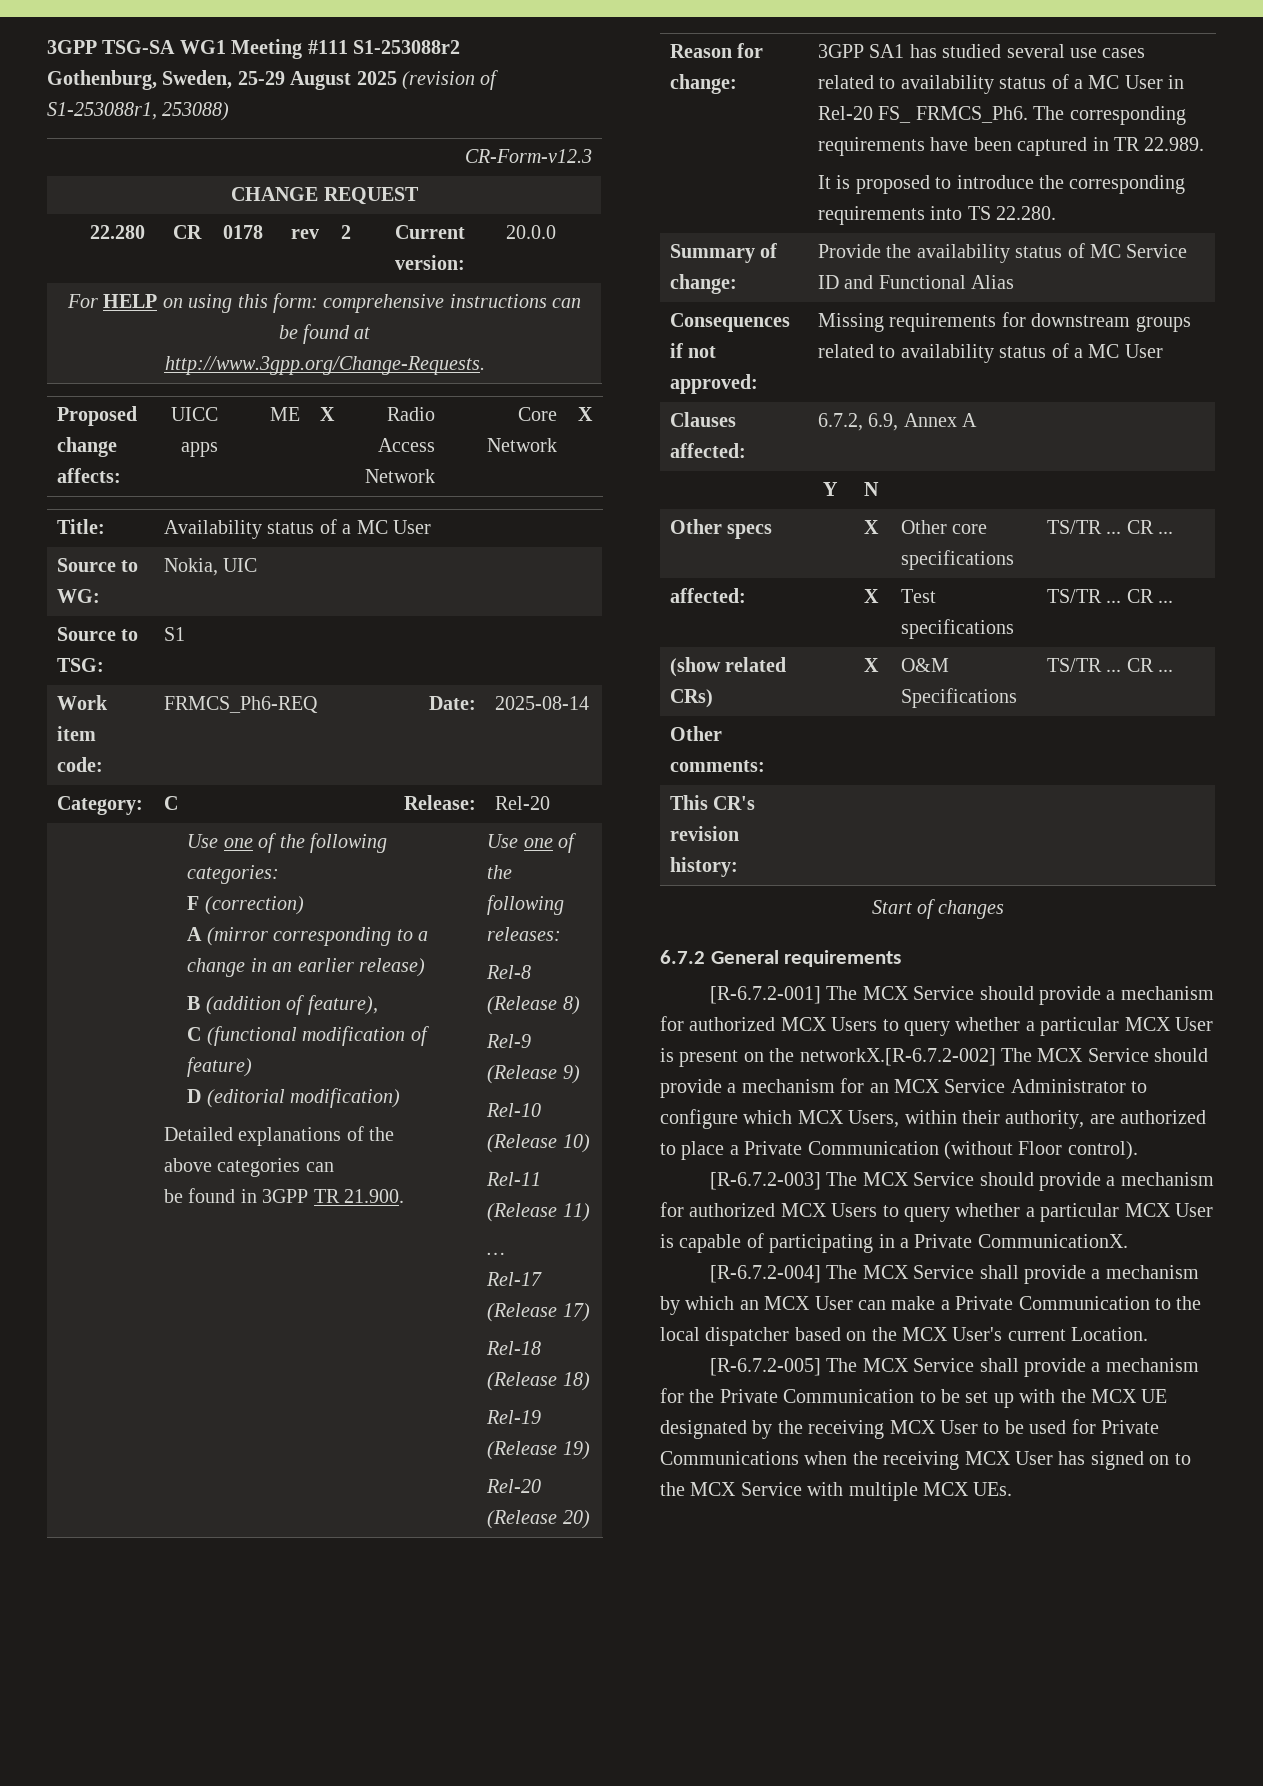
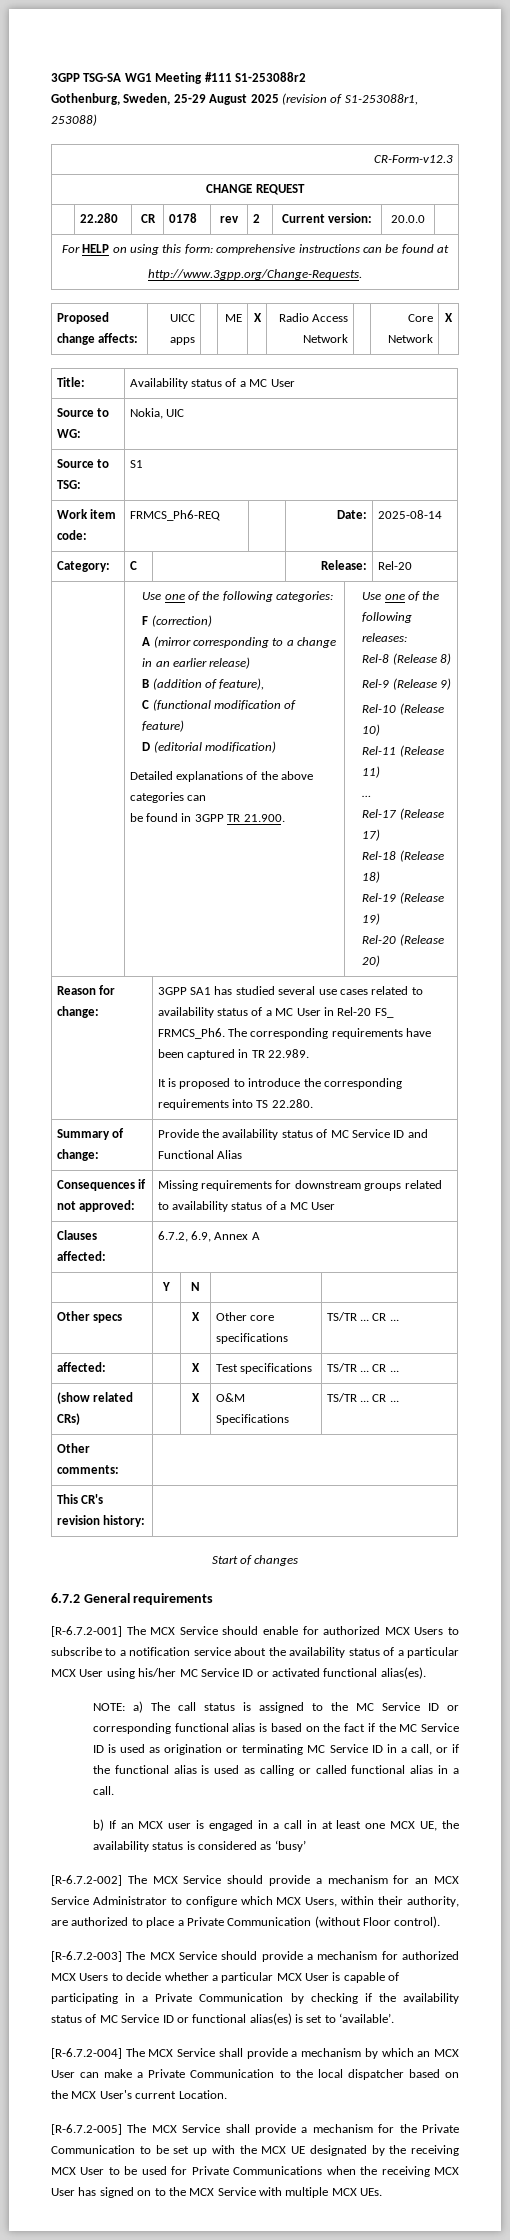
[1039,986,1214,1005] [660,1016,1213,1036] [660,1048,996,1067] provide a mechanism for authorized MCX Users to query whether a particular MCX User is present on the networkX.[R-6.7.2-002] -> [263,1626,460,1635] [51,1647,459,1658] [51,1667,426,1679] [92,1701,460,1713] [92,1723,460,1734] [92,1744,459,1755] [92,1765,459,1776] [92,1786,114,1795] [92,1819,460,1831] [92,1840,306,1852] [51,1875,122,1886] enable for authorized MCX Users to subscribe to a notification service about the availability status of a particular MCX User using his/her MC Service ID or activated functional alias(es). // NOTE: a) The call status is assigned to the MC Service ID or corresponding functional alias is based on the fact if the MC Service ID is used as origination or terminating MC Service ID in a call, or if the functional alias is used as calling or called functional alias in a call. // b) If an MCX user is engaged in a call in at least one MCX UE, the availability status is considered as ‘busy’ // [R-6.7.2-002]
[904,1207,950,1222] query -> [126,1972,162,1981] decide
[977,1234,1128,1248] CommunicationX. -> [199,1993,459,2004] [51,2013,395,2025] Communication by checking if the availability status of MC Service ID or functional alias(es) is set to ‘available’.

